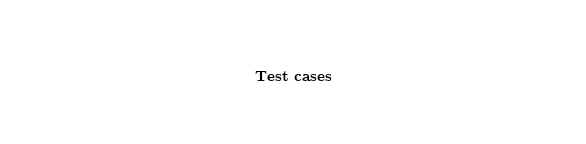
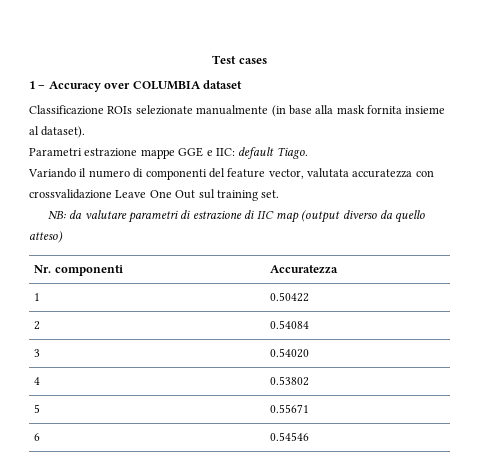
(332, 77) none -> [29,80,242,92] [29,105,446,117] [29,126,86,138] [29,147,308,159] [28,168,434,180] [29,189,280,201] [47,210,426,223] [29,231,63,243] [34,265,123,276] [270,265,339,274] [34,293,41,301] [270,292,310,302] [34,321,41,330] [270,320,310,329] [34,349,41,357] [270,348,310,358] [34,377,41,385] [270,376,310,386] [34,404,41,413] [270,404,310,413] [34,433,41,441] [270,432,310,441] // 1 – Accuracy over COLUMBIA dataset // Classificazione ROIs selezionate manualmente (in base alla mask fornita insieme al dataset). // Parametri estrazione mappe GGE e IIC: default Tiago. // Variando il numero di componenti del feature vector, valutata accuratezza con crossvalidazione Leave One Out sul training set. // NB: da valutare parametri di estrazione di IIC map (output diverso da quello atteso) // Nr. componenti | Accuratezza // 1 | 0.50422 // 2 | 0.54084 // 3 | 0.54020 // 4 | 0.53802 // 5 | 0.55671 // 6 | 0.54546

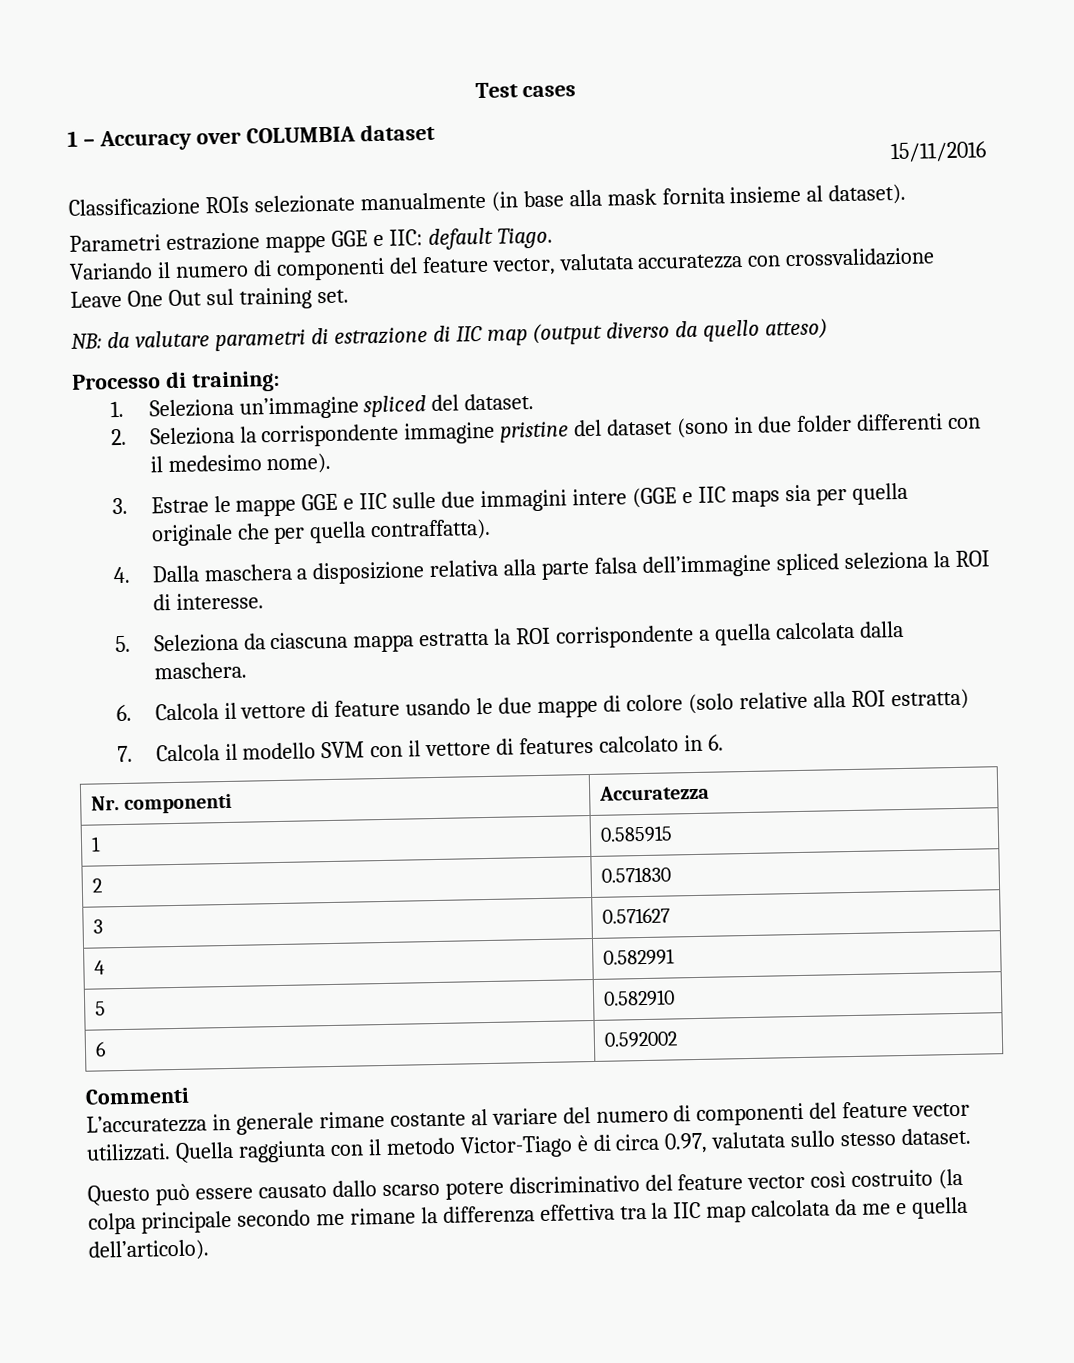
(242, 84) none -> [890,141,987,163] // 15/11/2016
(63, 237) none -> [72,370,280,393] [110,392,535,420] [111,413,981,448] [149,452,332,475] [112,482,908,517] [150,518,492,547] [113,550,990,585] [152,592,264,611] [115,620,904,653] [153,661,247,680] [116,688,969,722] [117,734,724,763] // Processo di training: // 1. Seleziona un’immagine spliced del dataset. // 2. Seleziona la corrispondente immagine pristine del dataset (sono in due folder differenti con il medesimo nome). // 3. Estrae le mappe GGE e IIC sulle due immagini intere (GGE e IIC maps sia per quella originale che per quella contraffatta). // 4. Dalla maschera a disposizione relativa alla parte falsa dell’immagine spliced seleziona la ROI di interesse. // 5. Seleziona da ciascuna mappa estratta la ROI corrispondente a quella calcolata dalla maschera. // 6. Calcola il vettore di feature usando le due mappe di colore (solo relative alla ROI estratta) // 7. Calcola il modello SVM con il vettore di features calcolato in 6.
[270,292,310,302] 0.50422 -> [599,825,673,843] 0.585915
[270,320,310,329] 0.54084 -> [600,866,671,883] 0.571830
[270,348,310,358] 0.54020 -> [601,907,670,924] 0.571627
[270,376,310,386] 0.53802 -> [602,948,675,966] 0.582991
[270,404,310,413] 0.55671 -> [602,989,675,1007] 0.582910
[270,432,310,441] 0.54546 -> [603,1031,678,1048] [85,1087,190,1105] [86,1100,971,1135] [86,1127,972,1164] [87,1168,964,1206] [88,1196,969,1235] [88,1239,210,1262] 0.592002 // Commenti // L’accuratezza in generale rimane costante al variare del numero di componenti del feature vector utilizzati. Quella raggiunta con il metodo Victor-Tiago è di circa 0.97, valutata sullo stesso dataset. // Questo può essere causato dallo scarso potere discriminativo del feature vector così costruito (la colpa principale secondo me rimane la differenza effettiva tra la IIC map calcolata da me e quella dell’articolo).

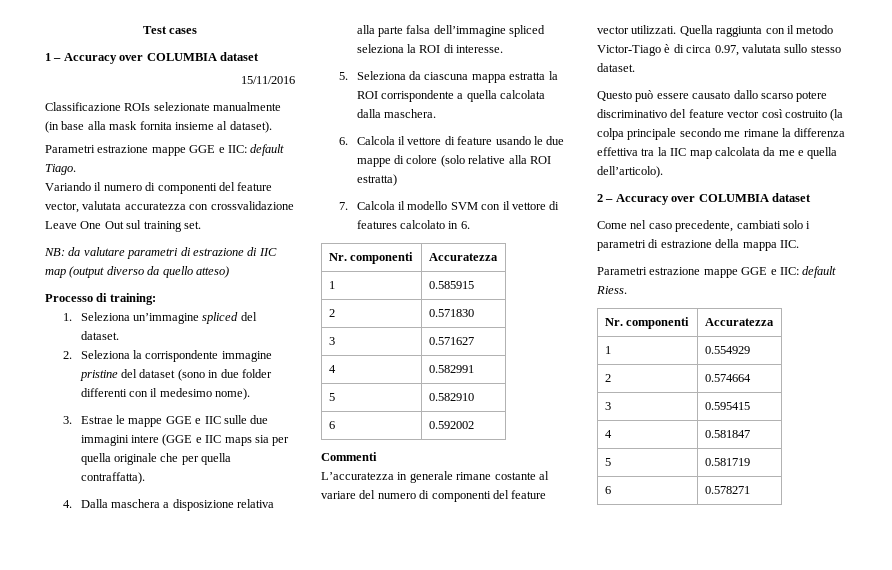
(210, 1250) none -> [597,193,811,205] [597,220,811,232] [597,239,799,251] [597,266,837,278] [596,286,627,294] [604,317,689,329] [704,318,774,326] [604,346,611,354] [704,346,750,354] [604,374,611,382] [704,374,751,382] [604,402,611,410] [704,402,750,410] [604,430,612,438] [704,430,750,438] [604,458,611,466] [704,458,750,466] [604,486,611,494] [704,486,750,494] // 2 – Accuracy over COLUMBIA dataset // Come nel caso precedente, cambiati solo i parametri di estrazione della mappa IIC. // Parametri estrazione mappe GGE e IIC: default Riess. // Nr. componenti | Accuratezza // 1 | 0.554929 // 2 | 0.574664 // 3 | 0.595415 // 4 | 0.581847 // 5 | 0.581719 // 6 | 0.578271

